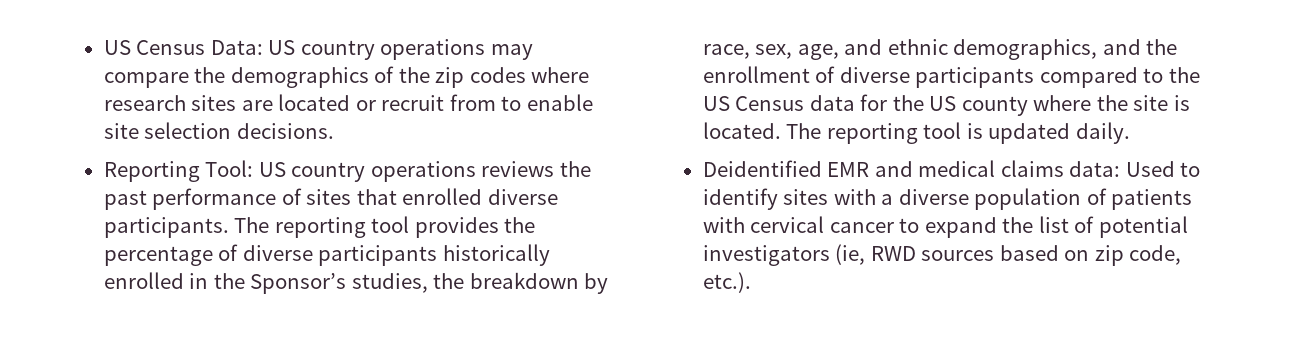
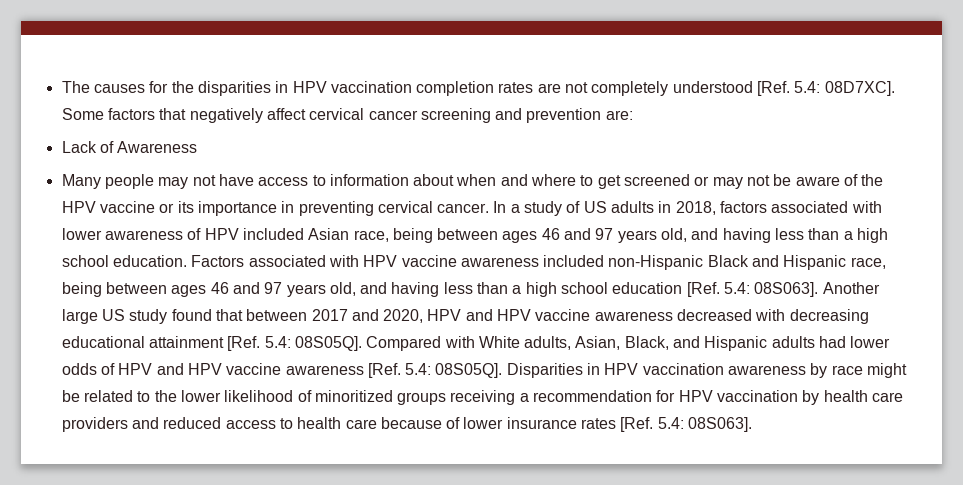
[103,39,533,60] [103,66,590,88] [103,94,593,111] [103,122,334,139] [103,160,591,182] [103,188,558,210] [103,216,536,238] [103,244,550,266] [103,272,609,294] [702,39,1178,60] [702,66,1200,88] [702,94,1190,116] [702,122,1130,144] [702,160,1201,177] [702,188,1193,210] [702,216,1188,238] [702,244,1182,266] [702,272,751,293] US Census Data: US country operations may compare the demographics of the zip codes where research sites are located or recruit from to enable site selection decisions. // Reporting Tool: US country operations reviews the past performance of sites that enrolled diverse participants. The reporting tool provides the percentage of diverse participants historically enrolled in the Sponsor’s studies, the breakdown by race, sex, age, and ethnic demographics, and the enrollment of diverse participants compared to the US Census data for the US county where the site is located. The reporting tool is updated daily. // Deidentified EMR and medical claims data: Used to identify sites with a diverse population of patients with cervical cancer to expand the list of potential investigators (ie, RWD sources based on zip code, etc.). -> [61,81,895,96] [61,108,633,123] [61,141,198,153] [61,174,884,189] [61,201,882,216] [61,228,889,243] [61,255,886,270] [61,282,880,297] [61,309,869,324] [61,336,891,351] [61,363,908,378] [61,390,904,405] [61,417,753,432] The causes for the disparities in HPV vaccination completion rates are not completely understood [Ref. 5.4: 08D7XC]. Some factors that negatively affect cervical cancer screening and prevention are: // Lack of Awareness // Many people may not have access to information about when and where to get screened or may not be aware of the HPV vaccine or its importance in preventing cervical cancer. In a study of US adults in 2018, factors associated with lower awareness of HPV included Asian race, being between ages 46 and 97 years old, and having less than a high school education. Factors associated with HPV vaccine awareness included non-Hispanic Black and Hispanic race, being between ages 46 and 97 years old, and having less than a high school education [Ref. 5.4: 08S063]. Another large US study found that between 2017 and 2020, HPV and HPV vaccine awareness decreased with decreasing educational attainment [Ref. 5.4: 08S05Q]. Compared with White adults, Asian, Black, and Hispanic adults had lower odds of HPV and HPV vaccine awareness [Ref. 5.4: 08S05Q]. Disparities in HPV vaccination awareness by race might be related to the lower likelihood of minoritized groups receiving a recommendation for HPV vaccination by health care providers and reduced access to health care because of lower insurance rates [Ref. 5.4: 08S063].

